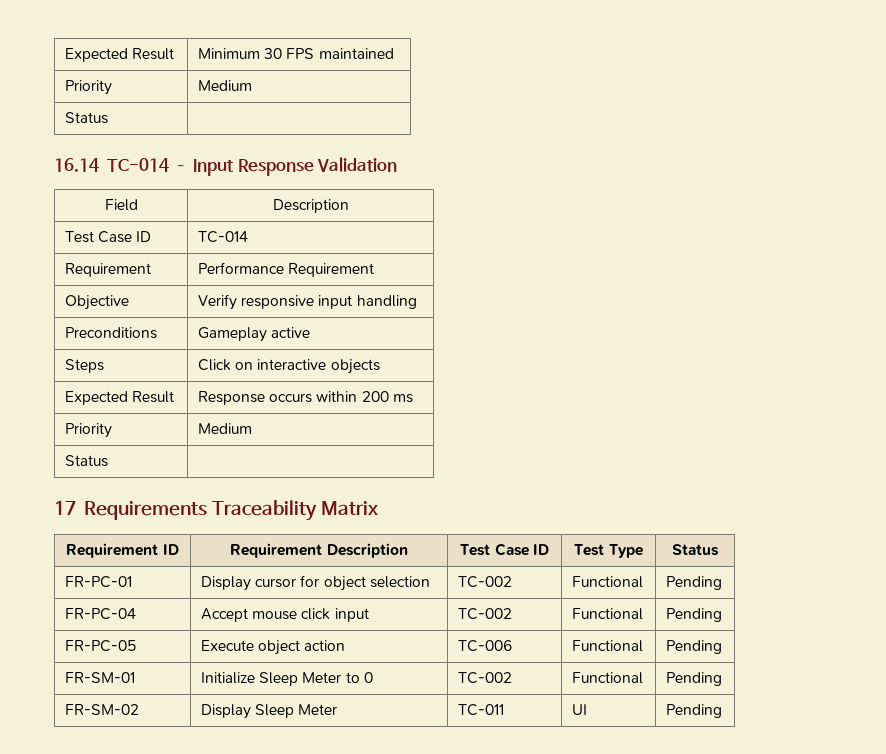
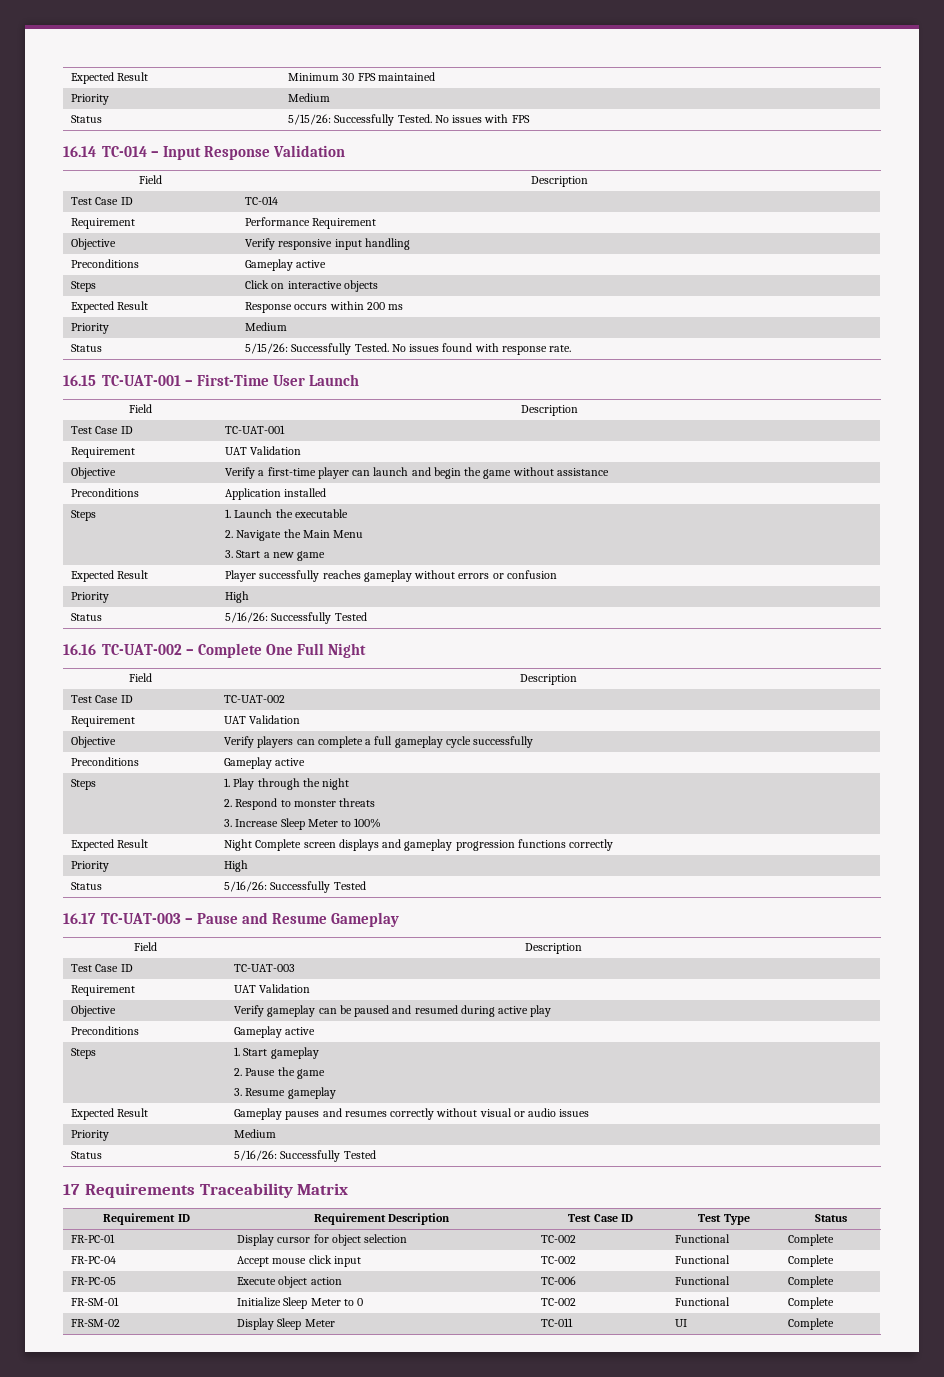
(109, 118) none -> [288,114,530,126] 5/15/26: Successfully Tested. No issues with FPS
(109, 461) none -> [245,343,572,355] [63,374,360,386] [129,404,152,413] [520,405,578,416] [71,426,133,434] [225,425,286,434] [71,447,136,458] [225,446,302,455] [71,467,117,479] [225,467,609,479] [71,488,140,497] [225,488,327,500] [71,510,97,521] [225,509,348,518] [225,529,364,541] [225,550,326,561] [71,570,149,582] [225,570,557,582] [71,592,110,603] [225,591,250,603] [71,613,103,621] [225,612,367,624] [63,643,367,658] [128,673,152,682] [520,674,577,685] [71,695,133,703] [224,695,286,703] [71,716,136,727] [224,715,301,724] [71,736,117,748] [224,736,534,748] [71,757,140,766] [224,757,306,769] [71,779,97,790] [224,778,350,790] [224,798,376,810] [224,818,382,830] [71,839,149,851] [224,839,614,851] [71,861,110,872] [224,860,249,872] [71,882,103,890] [224,881,366,893] [63,912,400,927] [133,942,157,951] [525,943,582,954] [71,964,133,972] [234,964,296,972] [71,985,136,996] [234,984,311,993] [71,1005,117,1017] [234,1005,552,1017] [71,1026,140,1035] [234,1026,316,1038] [71,1048,97,1059] [234,1047,319,1059] [234,1067,325,1079] [234,1087,336,1099] [71,1108,149,1120] [234,1108,590,1120] [71,1130,110,1141] [234,1129,277,1138] [71,1151,103,1159] [234,1150,376,1162] 5/15/26: Successfully Tested. No issues found with response rate. // 16.15 TC-UAT-001 – First-Time User Launch // Field | Description // Test Case ID | TC-UAT-001 // Requirement | UAT Validation // Objective | Verify a first-time player can launch and begin the game without assistance // Preconditions | Application installed // Steps | 1. Launch the executable // 2. Navigate the Main Menu // 3. Start a new game // Expected Result | Player successfully reaches gameplay without errors or confusion // Priority | High // Status | 5/16/26: Successfully Tested // 16.16 TC-UAT-002 – Complete One Full Night // Field | Description // Test Case ID | TC-UAT-002 // Requirement | UAT Validation // Objective | Verify players can complete a full gameplay cycle successfully // Preconditions | Gameplay active // Steps | 1. Play through the night // 2. Respond to monster threats // 3. Increase Sleep Meter to 100% // Expected Result | Night Complete screen displays and gameplay progression functions correctly // Priority | High // Status | 5/16/26: Successfully Tested // 16.17 TC-UAT-003 – Pause and Resume Gameplay // Field | Description // Test Case ID | TC-UAT-003 // Requirement | UAT Validation // Objective | Verify gameplay can be paused and resumed during active play // Preconditions | Gameplay active // Steps | 1. Start gameplay // 2. Pause the game // 3. Resume gameplay // Expected Result | Gameplay pauses and resumes correctly without visual or audio issues // Priority | Medium // Status | 5/16/26: Successfully Tested
[666,576,723,590] Pending -> [788,1234,835,1246] Complete
[666,608,723,622] Pending -> [788,1255,835,1267] Complete
[666,640,723,654] Pending -> [788,1276,835,1288] Complete
[666,672,723,686] Pending -> [788,1297,835,1309] Complete
[666,704,723,718] Pending -> [788,1318,835,1330] Complete

